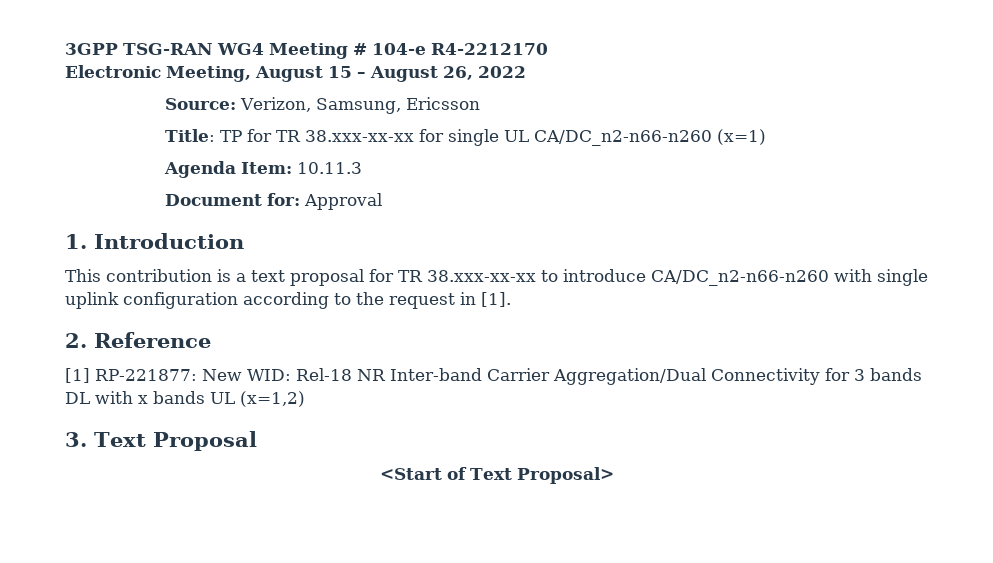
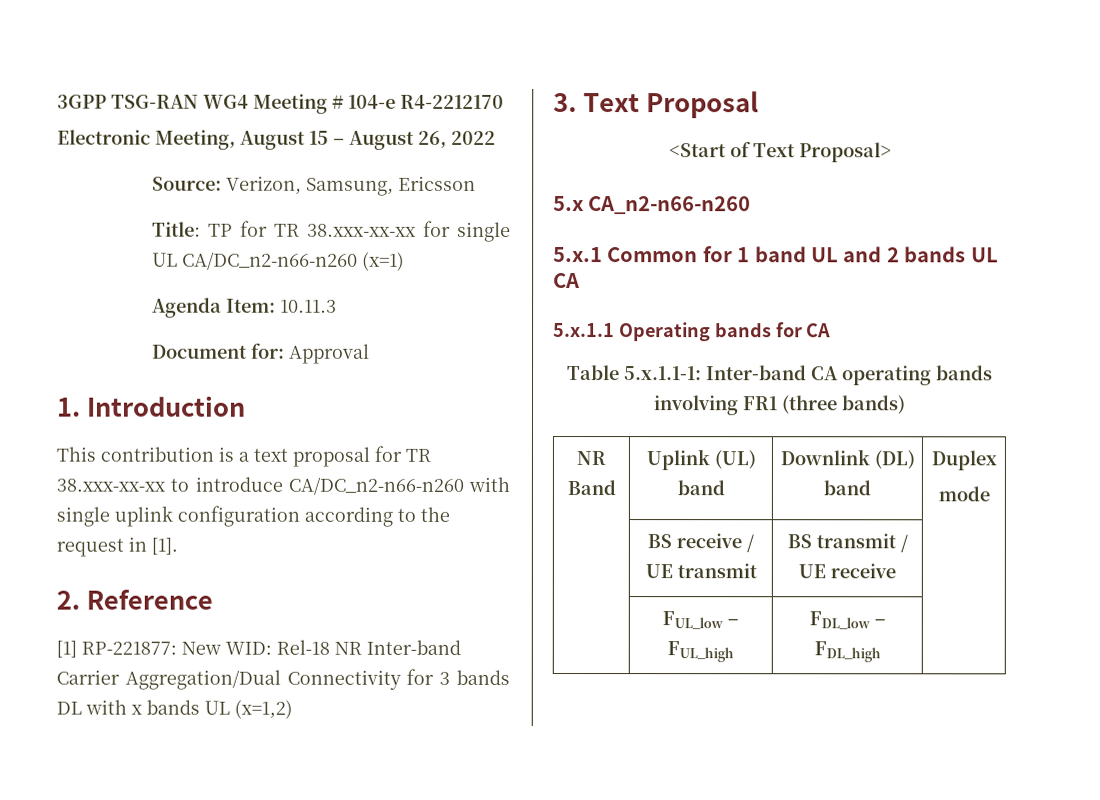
(614, 475) none -> [553,196,752,215] [553,246,999,263] [553,273,580,289] [553,322,832,342] [567,365,993,386] [653,395,906,416] [576,451,606,466] [566,480,616,496] [645,449,756,471] [676,480,725,496] [779,449,915,470] [823,480,871,496] [930,450,997,471] [937,486,990,502] [647,533,754,553] [644,563,757,579] [786,533,908,553] [798,563,896,579] [662,611,739,630] [667,641,734,663] [808,611,886,630] [813,641,881,663] // 5.x CA_n2-n66-n260 // 5.x.1 Common for 1 band UL and 2 bands UL CA // 5.x.1.1 Operating bands for CA // Table 5.x.1.1-1: Inter-band CA operating bands involving FR1 (three bands) // NR Band | Uplink (UL) band | Downlink (DL) band | Duplex // mode // | BS receive / UE transmit | BS transmit / UE receive | // | FUL_low – FUL_high | FDL_low – FDL_high |

